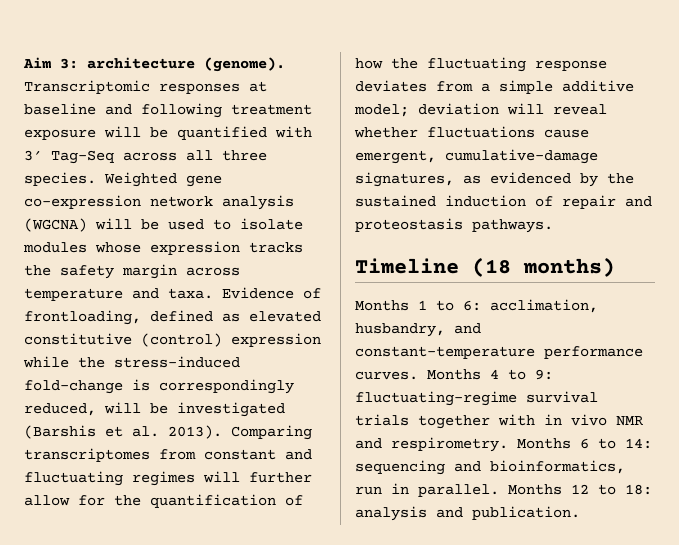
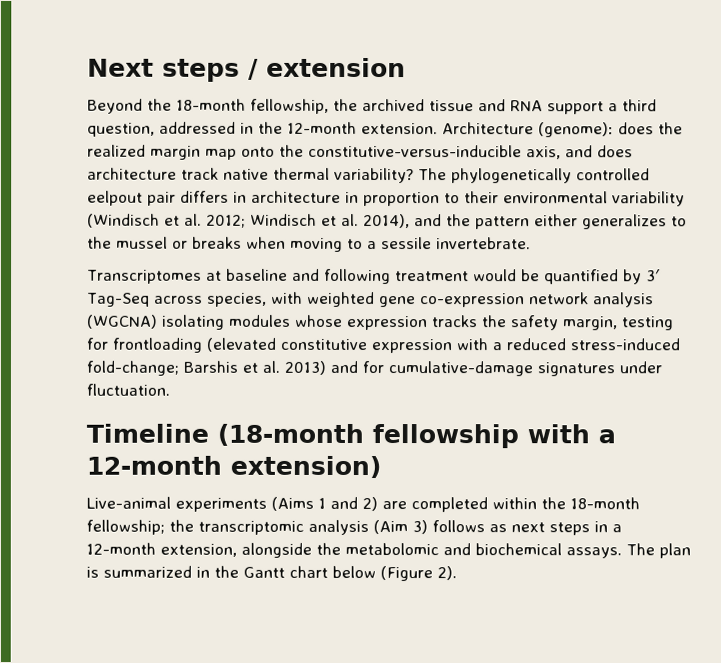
[23,57,285,72] [24,80,240,94] Aim 3: architecture (genome). Transcriptomic responses -> [87,57,406,82] [87,98,657,115] [87,121,683,138] [87,144,633,160] [87,167,650,184] [87,190,685,207] [87,213,687,230] [87,236,531,252] [87,269,202,284] Next steps / extension // Beyond the 18-month fellowship, the archived tissue and RNA support a third question, addressed in the 12-month extension. Architecture (genome): does the realized margin map onto the constitutive-versus-inducible axis, and does architecture track native thermal variability? The phylogenetically controlled eelpout pair differs in architecture in proportion to their environmental variability (Windisch et al. 2012; Windisch et al. 2014), and the pattern either generalizes to the mussel or breaks when moving to a sessile invertebrate. // Transcriptomes
[24,126,141,140] exposure will -> [472,269,517,282] would
[275,126,312,138] with -> [622,269,642,285] by
[186,150,267,161] [24,172,177,187] all three species. Weighted -> [206,291,375,308] species, with weighted
[95,218,303,230] will be used to isolate -> [162,314,225,330] isolating
[122,264,240,279] [24,287,321,301] [24,310,321,325] [24,333,321,347] [23,356,240,368] [24,379,294,394] [24,402,285,417] [24,425,312,440] [24,448,312,462] [24,471,312,486] [24,494,303,508] [355,57,607,72] [355,80,634,94] [354,103,607,117] [354,126,589,138] [355,149,598,164] [355,172,634,187] [355,195,652,209] [355,218,553,233] [355,257,615,277] [355,299,598,313] [355,323,481,337] [355,346,643,359] [355,369,553,380] [355,391,598,406] [355,414,643,429] [355,437,652,452] [355,460,625,475] [355,483,652,497] [355,506,580,521] margin across temperature and taxa. Evidence of frontloading, defined as elevated constitutive (control) expression while the stress-induced fold-change is correspondingly reduced, will be investigated (Barshis et al. 2013). Comparing transcriptomes from constant and fluctuating regimes will further allow for the quantification of how the fluctuating response deviates from a simple additive model; deviation will reveal whether fluctuations cause emergent, cumulative-damage signatures, as evidenced by the sustained induction of repair and proteostasis pathways. // Timeline (18 months) // Months 1 to 6: acclimation, husbandry, and constant-temperature performance curves. Months 4 to 9: fluctuating-regime survival trials together with in vivo NMR and respirometry. Months 6 to 14: sequencing and bioinformatics, run in parallel. Months 12 to 18: analysis and publication. -> [563,316,674,331] [86,337,680,354] [86,360,662,377] [86,383,170,396] [86,423,616,449] [86,455,381,479] [86,496,640,513] [86,519,622,536] [86,542,691,559] [86,565,457,582] margin, testing for frontloading (elevated constitutive expression with a reduced stress-induced fold-change; Barshis et al. 2013) and for cumulative-damage signatures under fluctuation. // Timeline (18-month fellowship with a 12-month extension) // Live-animal experiments (Aims 1 and 2) are completed within the 18-month fellowship; the transcriptomic analysis (Aim 3) follows as next steps in a 12-month extension, alongside the metabolomic and biochemical assays. The plan is summarized in the Gantt chart below (Figure 2).

